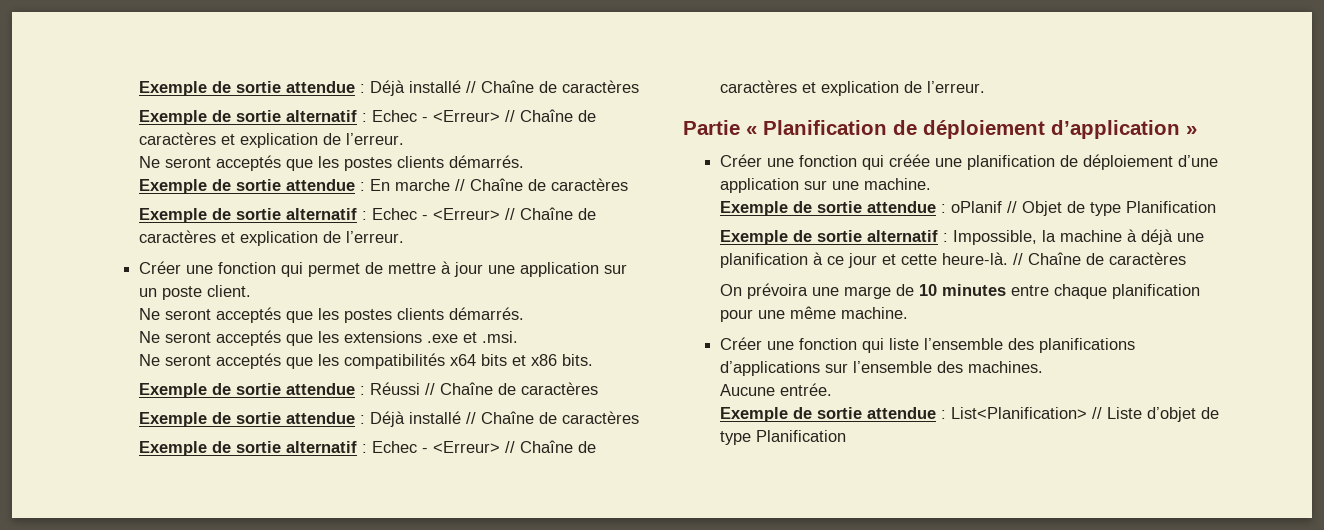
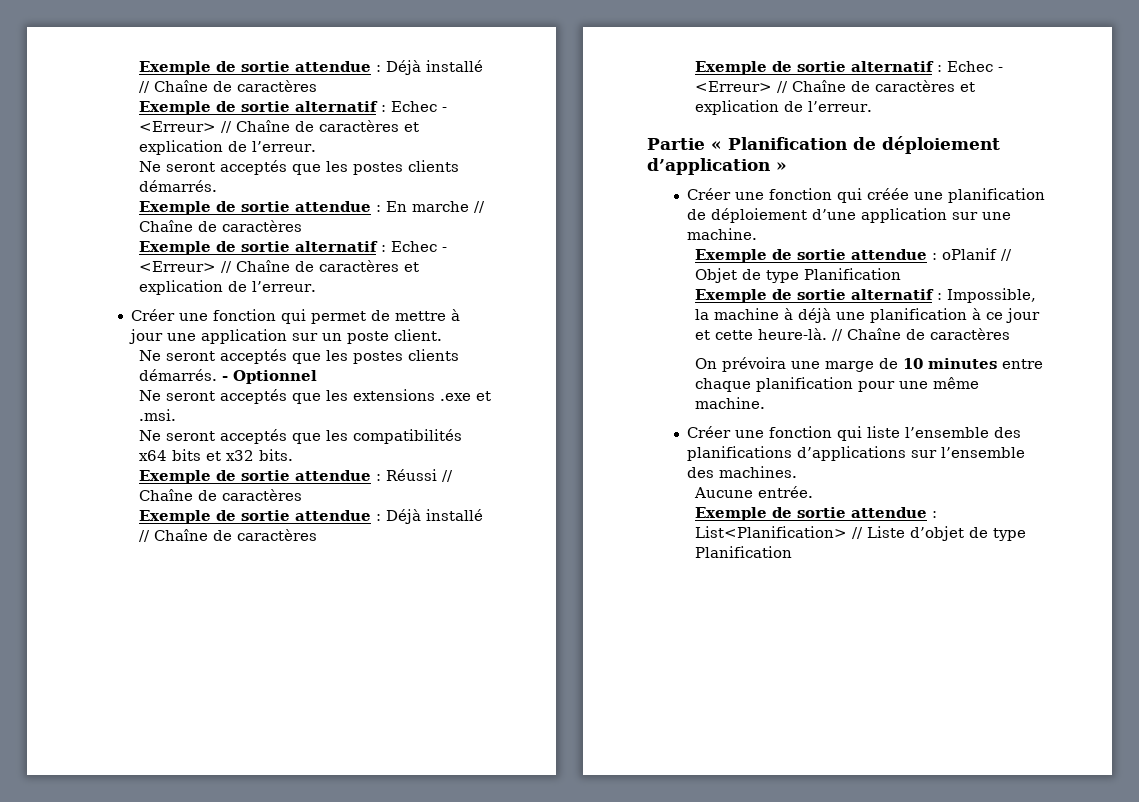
(525, 313) none -> [221,370,317,384] - Optionnel
[531,354,558,366] x86 -> [225,450,254,461] x32

